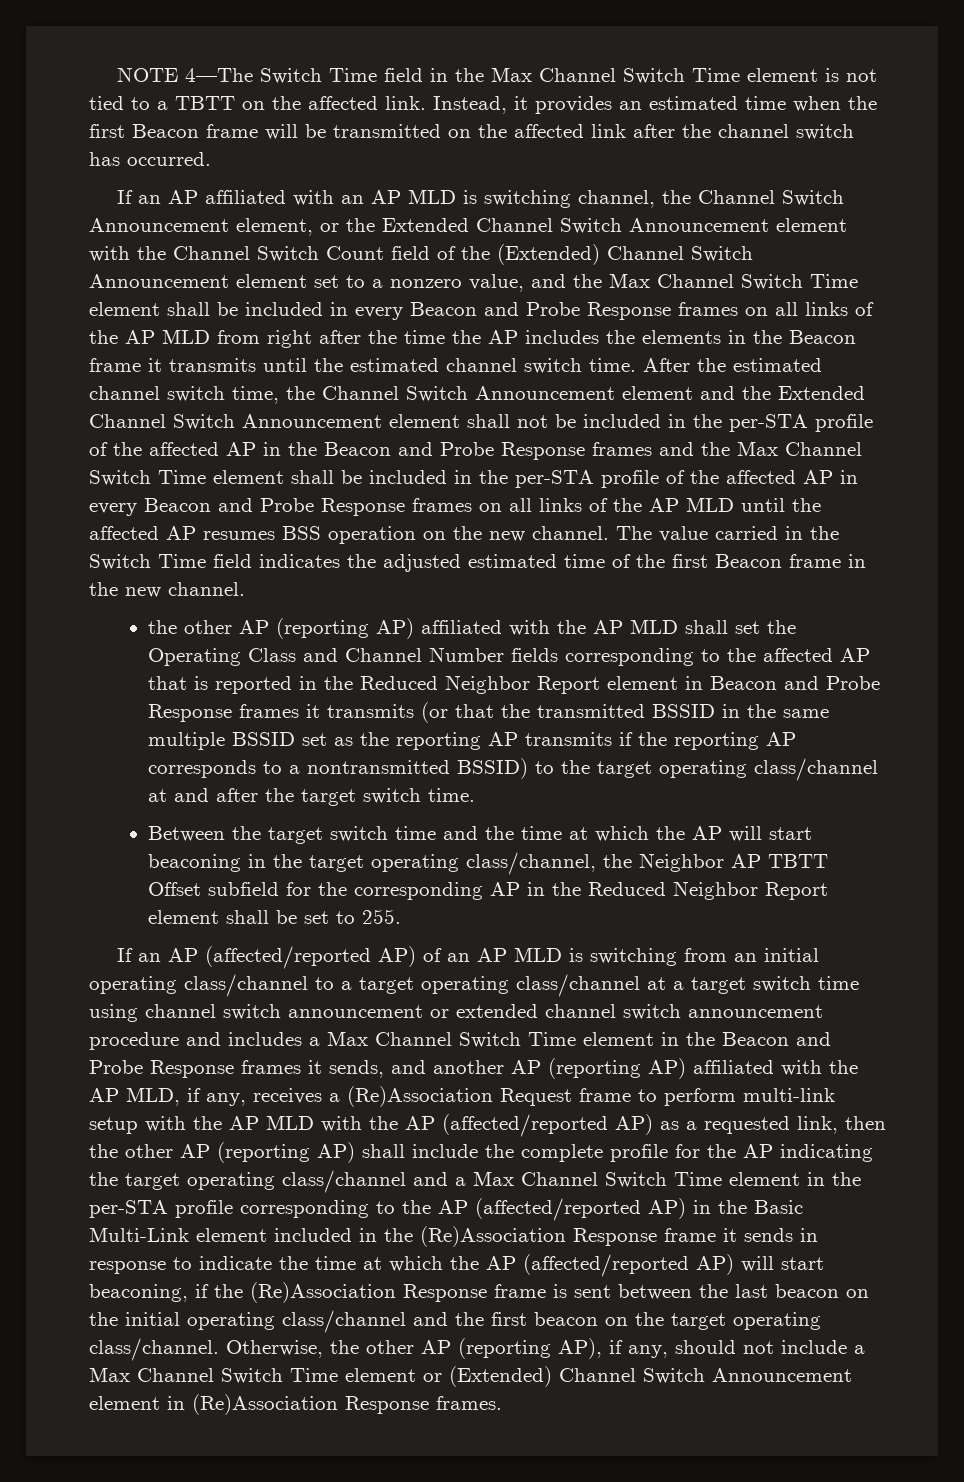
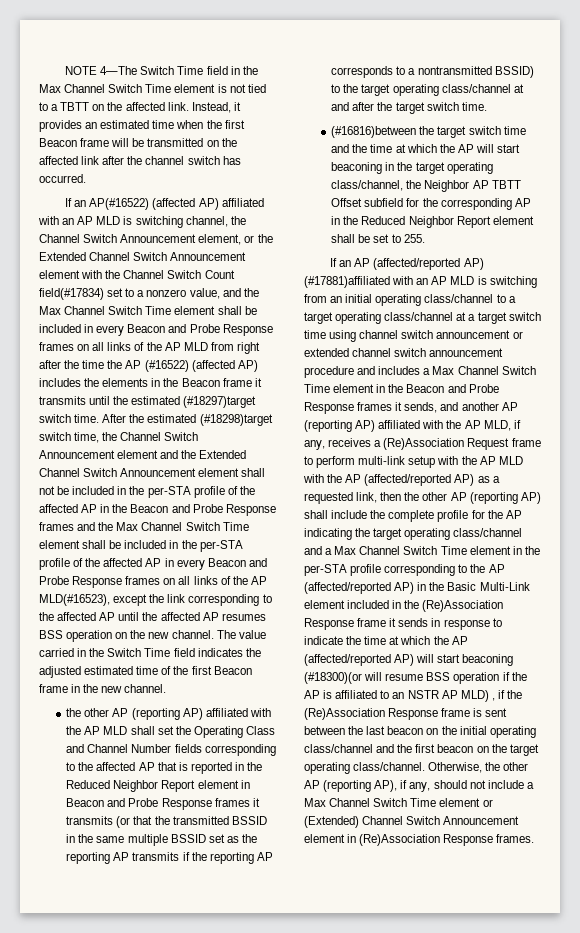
[167,190,198,204] AP -> [89,198,219,210] AP(#16522) (affected AP)
[391,244,753,265] [89,274,307,288] field of the (Extended) Channel Switch Announcement element -> [39,288,104,300] field(#17834)
(518, 337) none -> [144,360,258,372] (#16522) (affected AP)
[446,358,517,372] channel -> [183,396,257,408] (#18297)target
[89,386,160,400] channel -> [199,414,273,426] (#18298)target
[686,497,734,512] MLD -> [39,594,272,606] [39,612,116,621] MLD(#16523), except the link corresponding to the affected AP
[148,826,226,842] Between -> [331,126,417,138] (#16816)between
[422,948,442,962] of -> [304,276,414,288] (#17881)affiliated with
[89,1284,188,1302] beaconing, -> [462,654,514,666] [304,672,527,684] [304,690,495,702] beaconing (#18300)(or will resume BSS operation if the AP is affiliated to an NSTR AP MLD) ,

